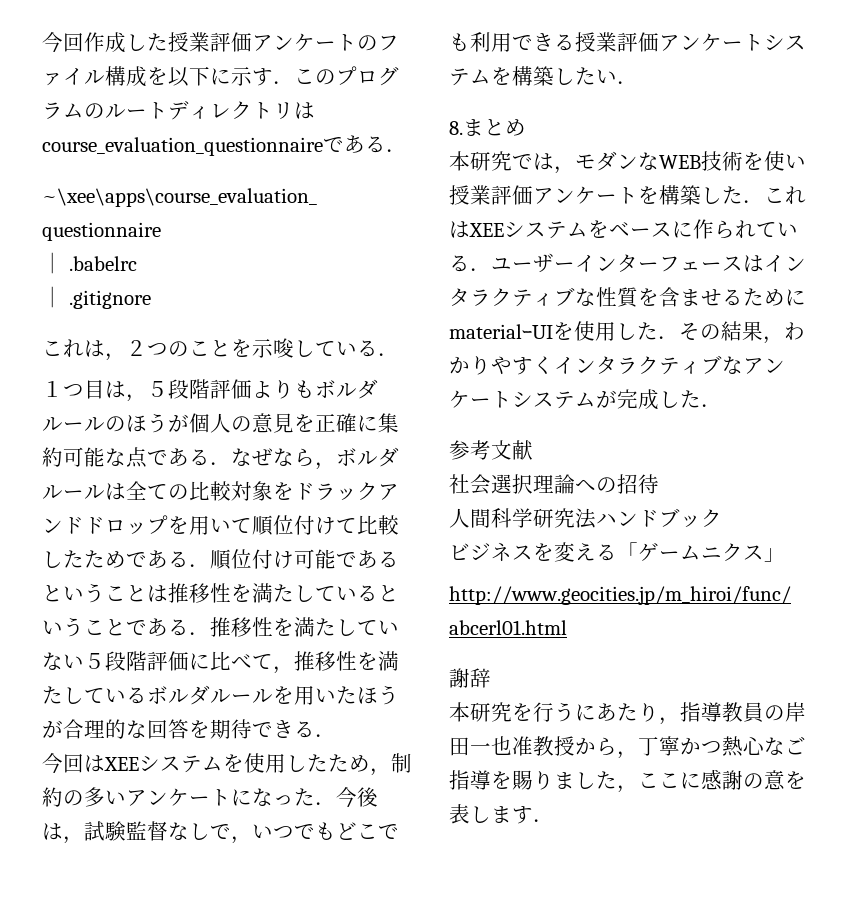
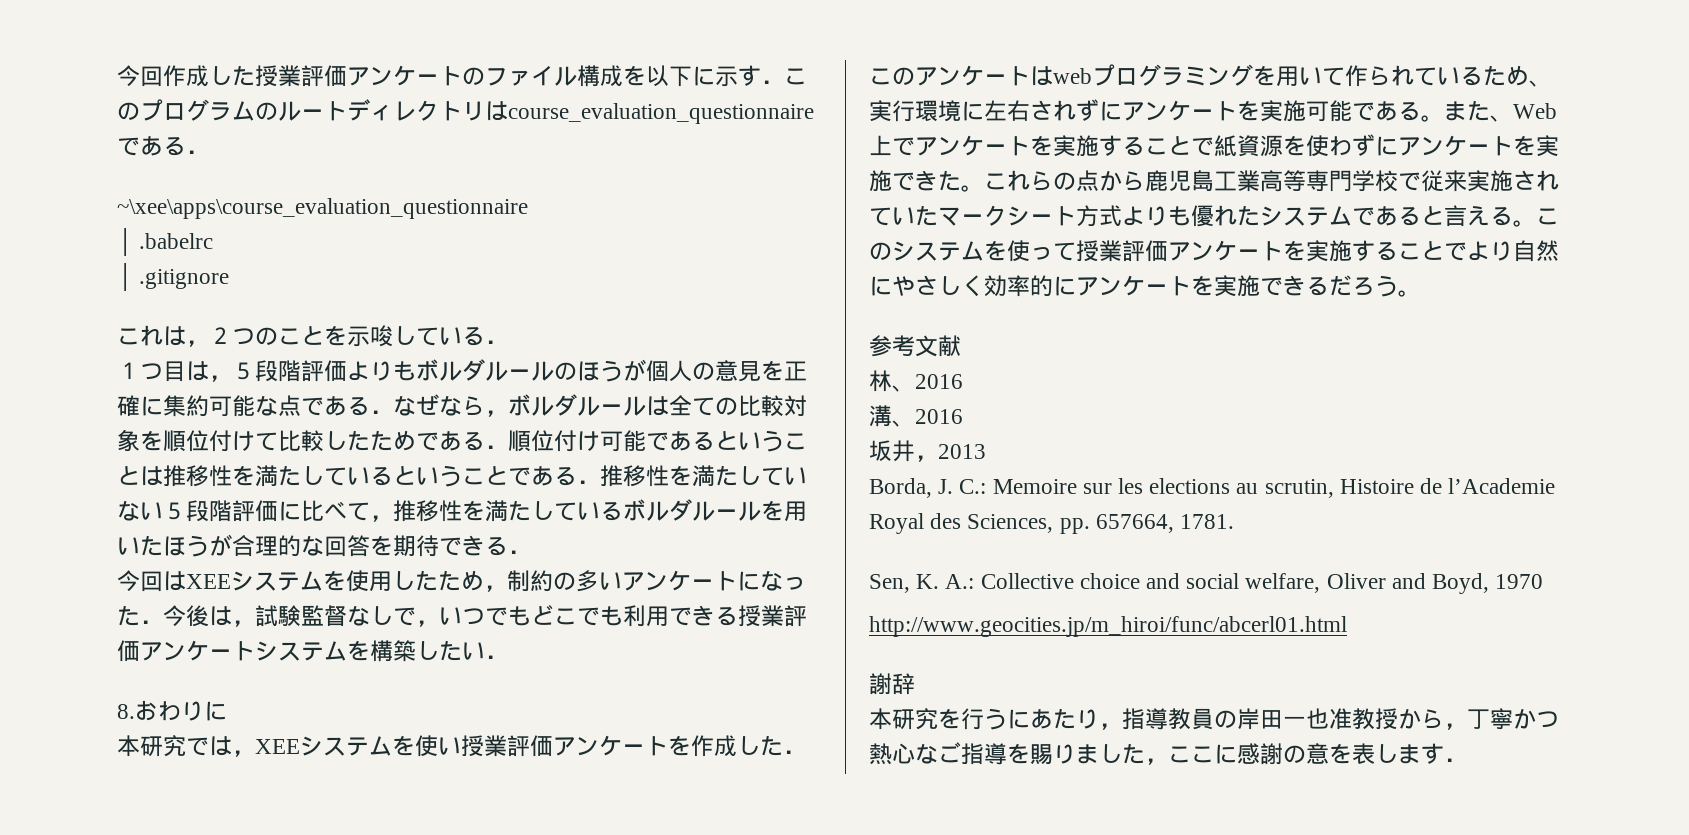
[294,482,399,501] [42,515,252,535] ドラックアンドドロップを用いて -> (163, 440) none
[463,119,526,136] まとめ -> [135,700,227,721] おわりに
[575,151,743,171] モダンなWEB技術 -> [255,736,392,756] XEEシステム
[659,185,701,205] 構築 -> [691,735,737,757] 作成
[785,186,806,205] [449,219,798,239] [449,253,806,273] [449,287,806,308] [449,321,805,344] [449,355,785,375] [449,389,722,410] [449,440,533,460] [449,474,659,495] [449,508,722,529] [449,542,785,562] れはXEEシステムをベースに作られている．ユーザーインターフェースはインタラクティブな性質を含ませるためにmaterialｰUIを使用した．その結果，わかりやすくインタラクティブなアンケートシステムが完成した． // 参考文献 // 社会選択理論への招待 // 人間科学研究法ハンドブック // ビジネスを変える「ゲームニクス」 -> [892,64,1552,87] [869,99,1557,122] [869,134,1559,157] [869,170,1559,192] [869,205,1559,227] [869,240,1559,262] [869,275,1421,297] [869,335,961,357] [869,370,963,392] [869,405,963,427] [869,440,986,462] [869,478,1556,498] [869,513,1235,534] [869,573,1544,594] のアンケートはwebプログラミングを用いて作られているため、実行環境に左右されずにアンケートを実施可能である。また、Web上でアンケートを実施することで紙資源を使わずにアンケートを実施できた。これらの点から鹿児島工業高等専門学校で従来実施されていたマークシート方式よりも優れたシステムであると言える。このシステムを使って授業評価アンケートを実施することでより自然にやさしく効率的にアンケートを実施できるだろう。 // 参考文献 // 林、2016 // 溝、2016 // 坂井，2013 // Borda, J. C.: Memoire sur les elections au scrutin, Histoire de l’Academie Royal des Sciences, pp. 657664, 1781. // Sen, K. A.: Collective choice and social welfare, Oliver and Boyd, 1970

